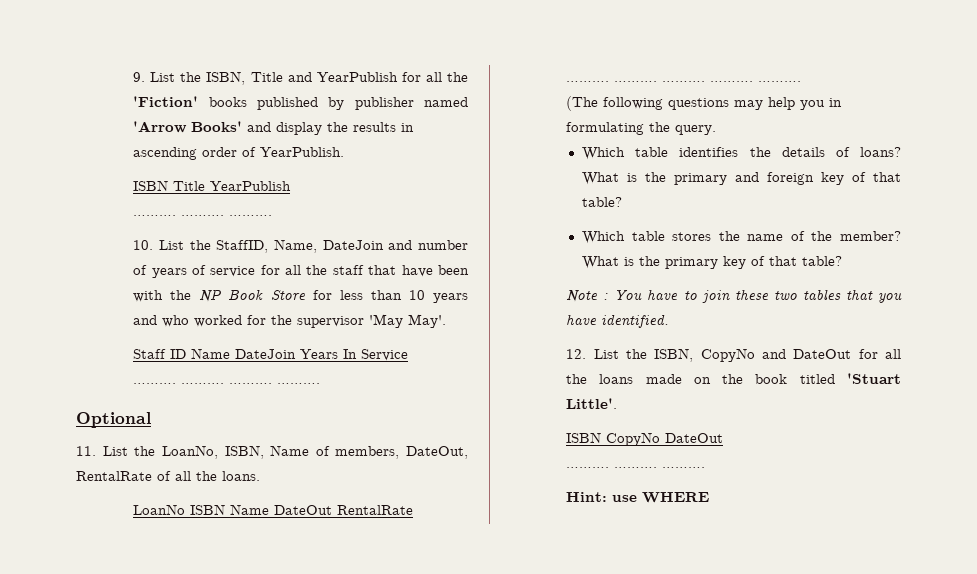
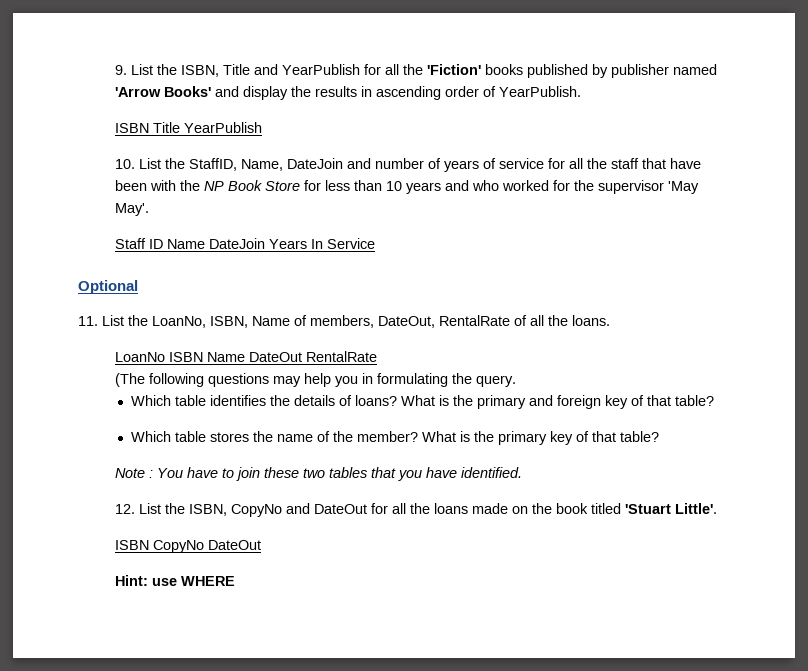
[133,215,273,216] // ………. ………. ………. -> (263, 127) none
[133,383,321,384] // ………. ………. ………. ………. -> (376, 243) none
[566,81,802,82] // ………. ………. ………. ………. ………. -> (378, 356) none
[566,467,706,468] // ………. ………. ………. -> (262, 545) none

